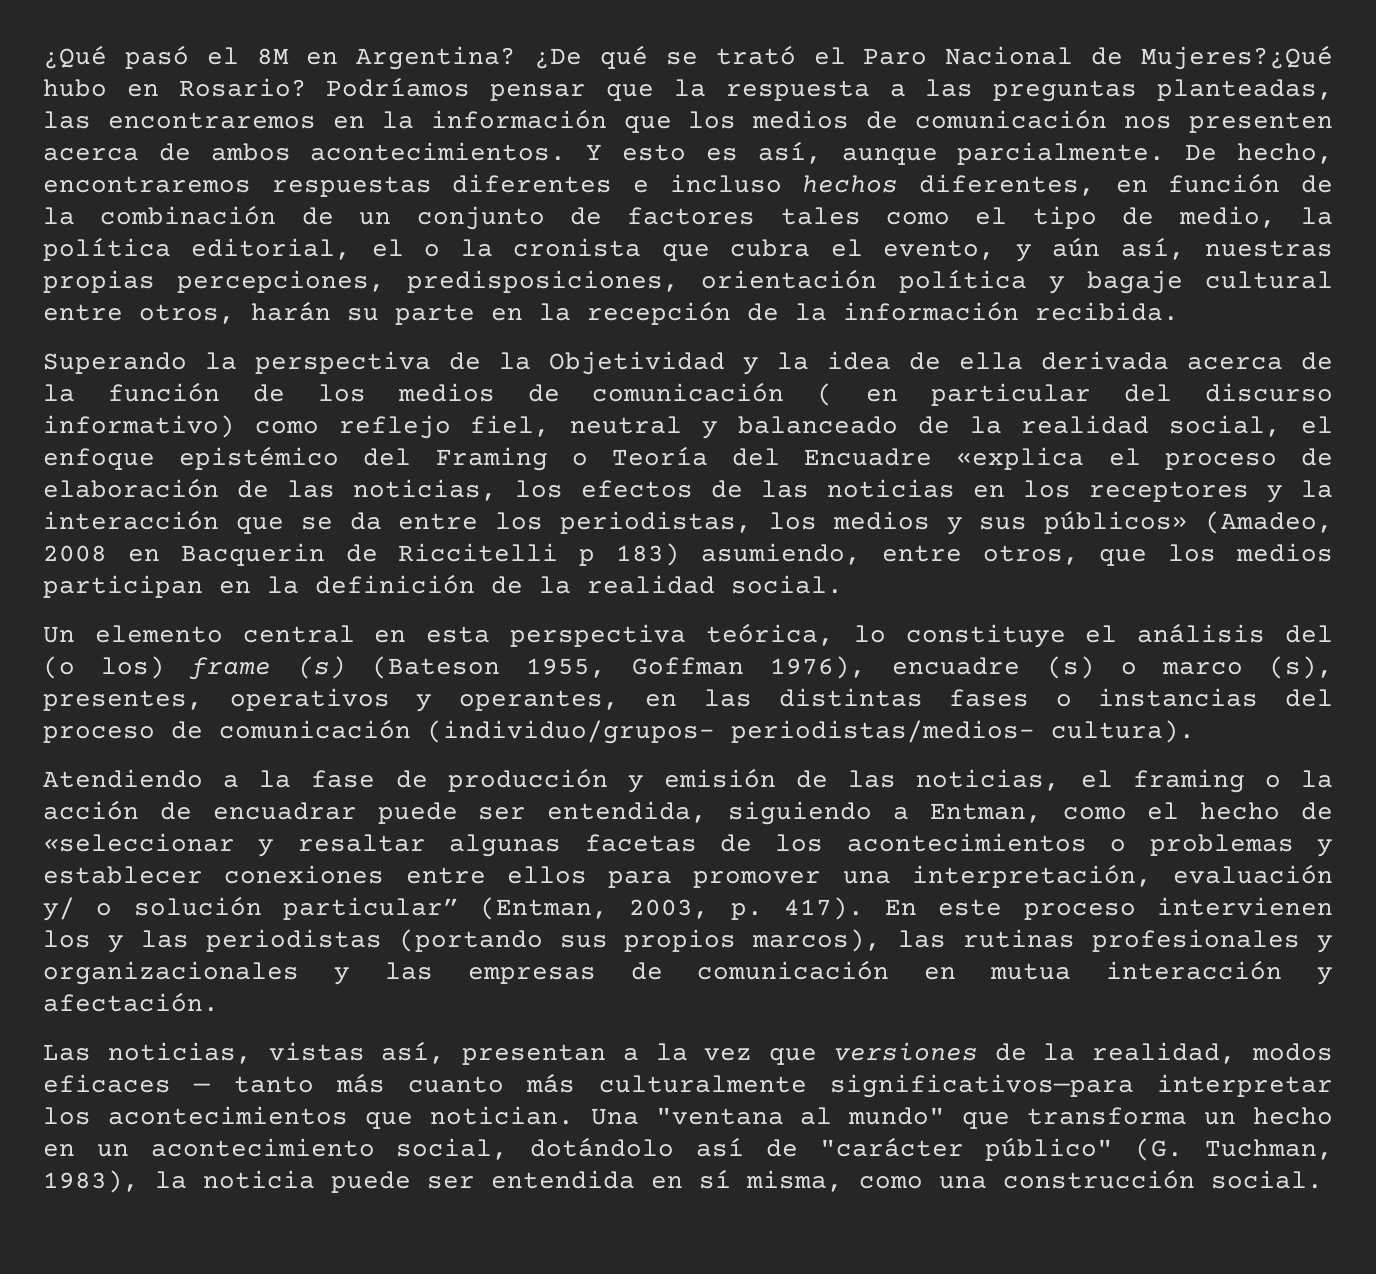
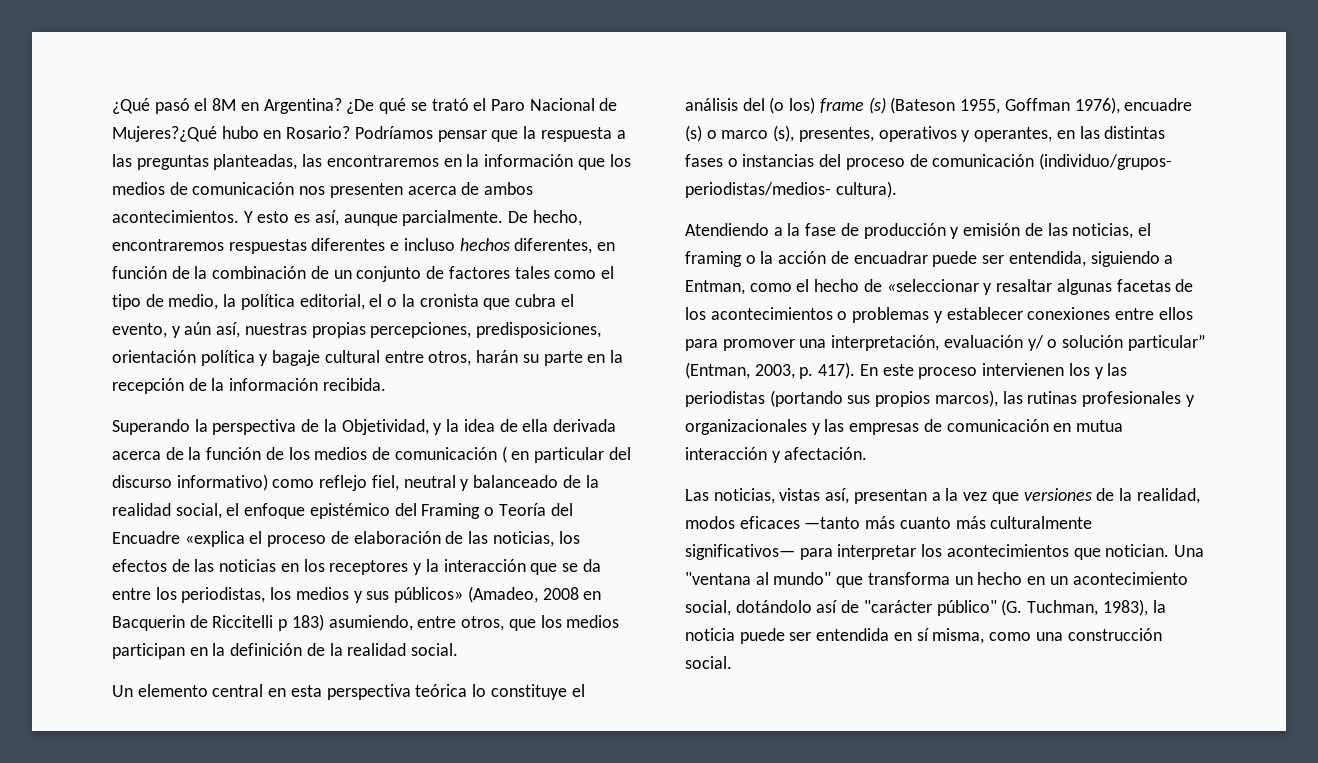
[549,351,725,375] Objetividad -> [341,419,429,435] Objetividad,
[705,623,834,646] teórica, -> [415,684,468,697] teórica
[193,1076,314,1093] — tanto -> [804,517,861,529] —tanto
[829,1074,1134,1098] significativos—para -> [685,544,833,560] significativos— para

